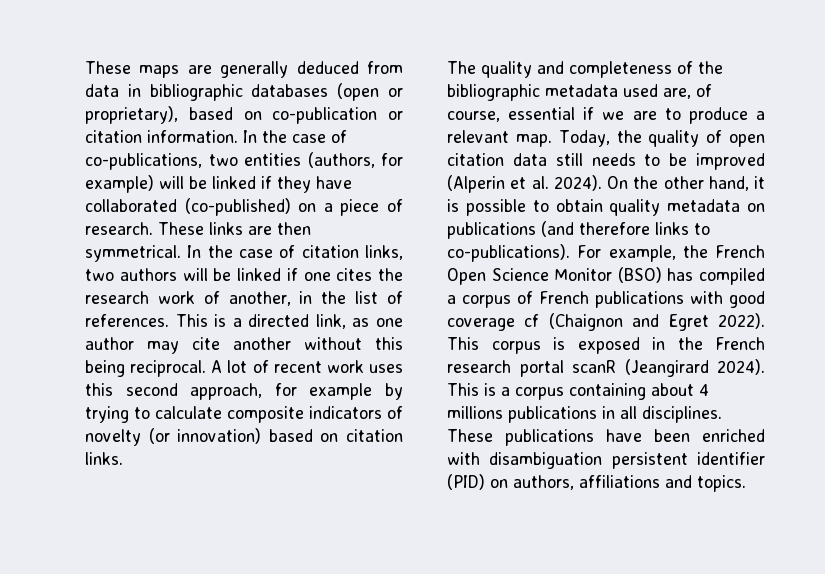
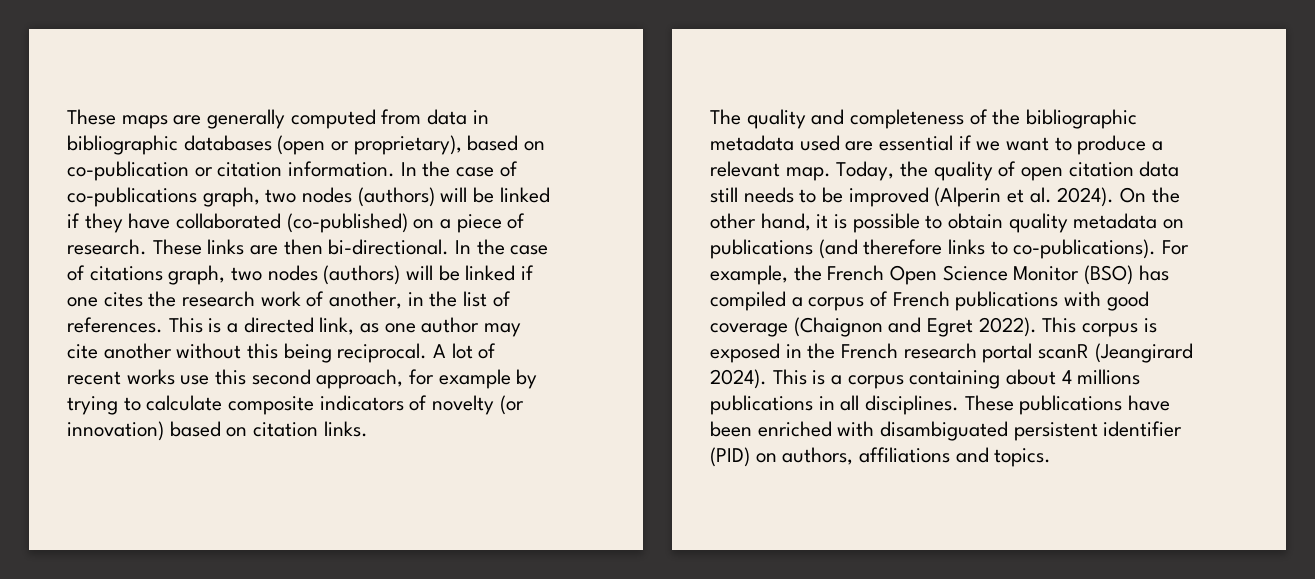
[296,61,359,74] deduced -> [290,109,376,129] computed
[85,152,403,170] [85,175,154,193] co-publications, two entities (authors, for example) -> [67,187,435,207] co-publications graph, two nodes (authors)
[85,245,403,262] [85,268,177,281] symmetrical. In the case of citation links, two authors -> [328,239,549,255] [67,265,401,285] bi-directional. In the case of citations graph, two nodes (authors)
[326,360,403,373] work uses -> [126,369,210,385] works use
[663,84,712,99] [447,111,500,122] are, of course, -> [845,141,874,151] are
[632,111,657,120] are -> [1006,137,1050,151] want
[524,314,540,327] cf -> (788, 330) none
[489,452,603,469] disambiguation -> [880,421,1009,441] disambiguated

